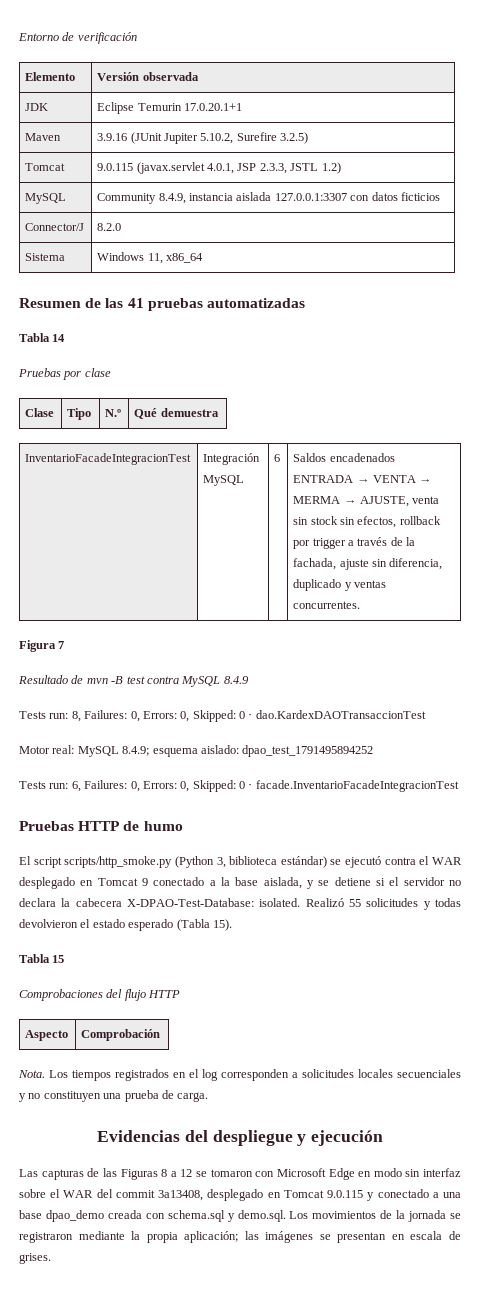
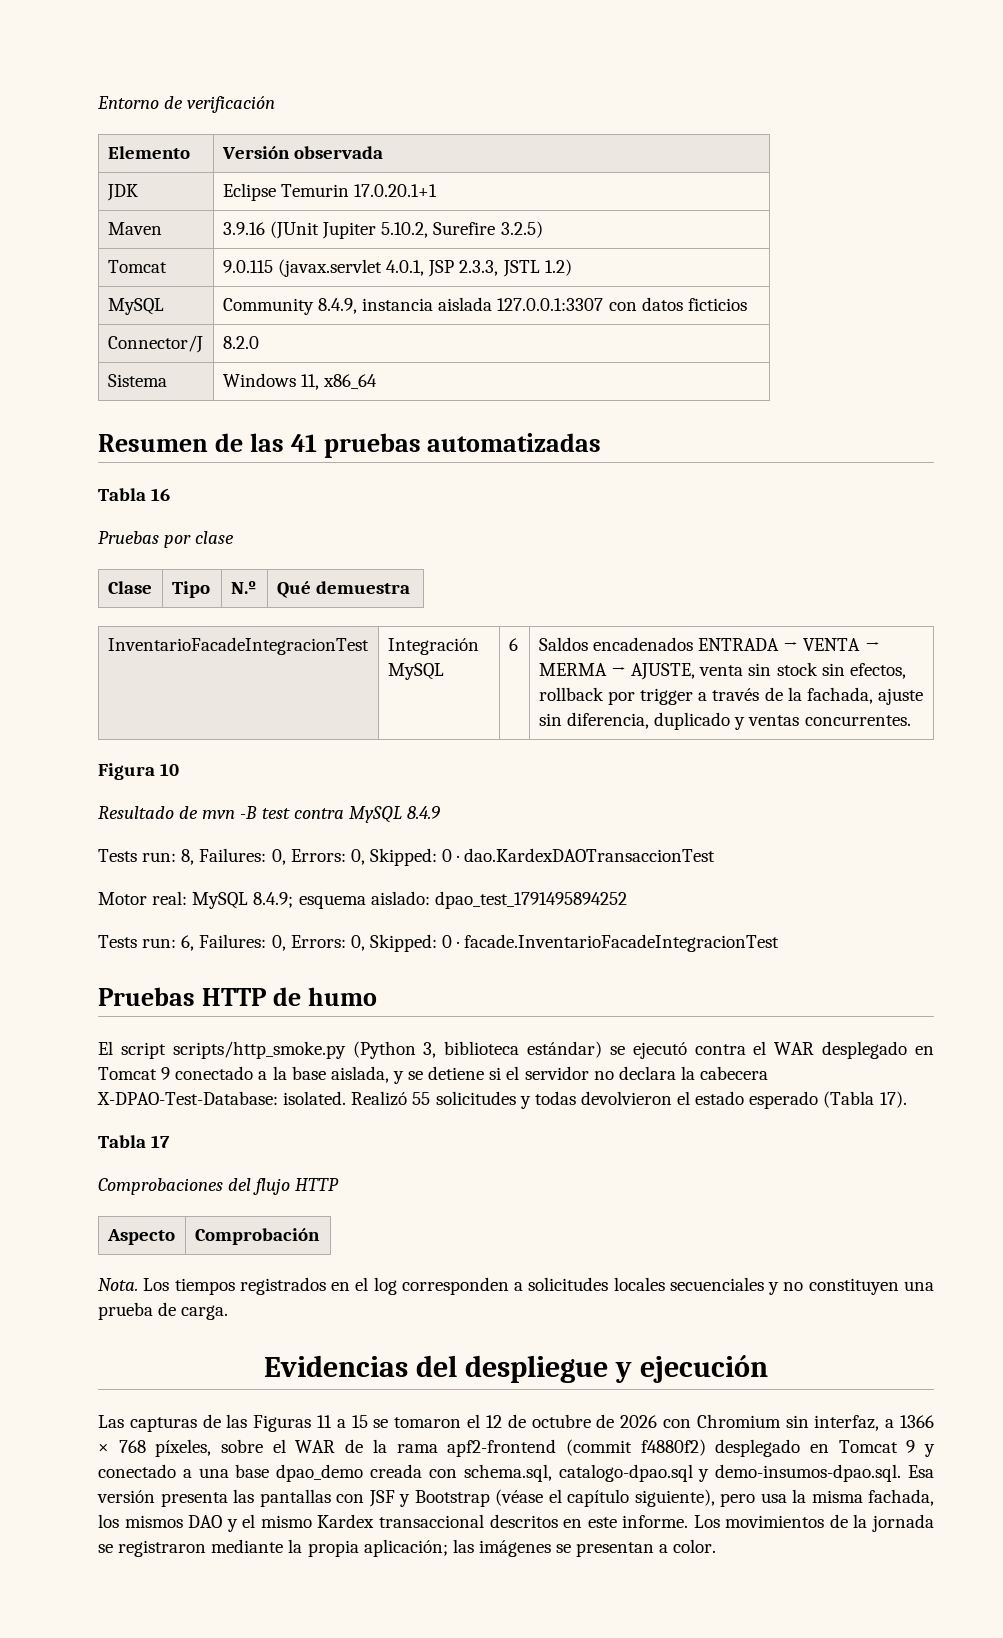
[52,334,66,342] 14 -> [151,488,171,501] 16
[58,641,65,649] 7 -> [160,763,180,776] 10
[212,919,232,931] [19,954,65,963] 15). // Tabla 15 -> [879,1091,907,1108] [98,1135,171,1148] 17). // Tabla 17
[161,1168,461,1180] [19,1189,364,1201] 8 a 12 se tomaron con Microsoft Edge en modo sin interfaz sobre el WAR del commit 3a13408, desplegado en Tomcat 9.0.115 -> [317,1414,935,1431] [98,1439,916,1457] 11 a 15 se tomaron el 12 de octubre de 2026 con Chromium sin interfaz, a 1366 × 768 píxeles, sobre el WAR de la rama apf2-frontend (commit f4880f2) desplegado en Tomcat 9
[167,1210,286,1222] schema.sql y demo.sql. -> [463,1464,935,1482] [97,1489,934,1507] [98,1514,689,1532] schema.sql, catalogo-dpao.sql y demo-insumos-dpao.sql. Esa versión presenta las pantallas con JSF y Bootstrap (véase el capítulo siguiente), pero usa la misma fachada, los mismos DAO y el mismo Kardex transaccional descritos en este informe.
[391,1231,462,1240] [19,1253,51,1264] en escala de grises. -> [659,1539,717,1553] a color.

